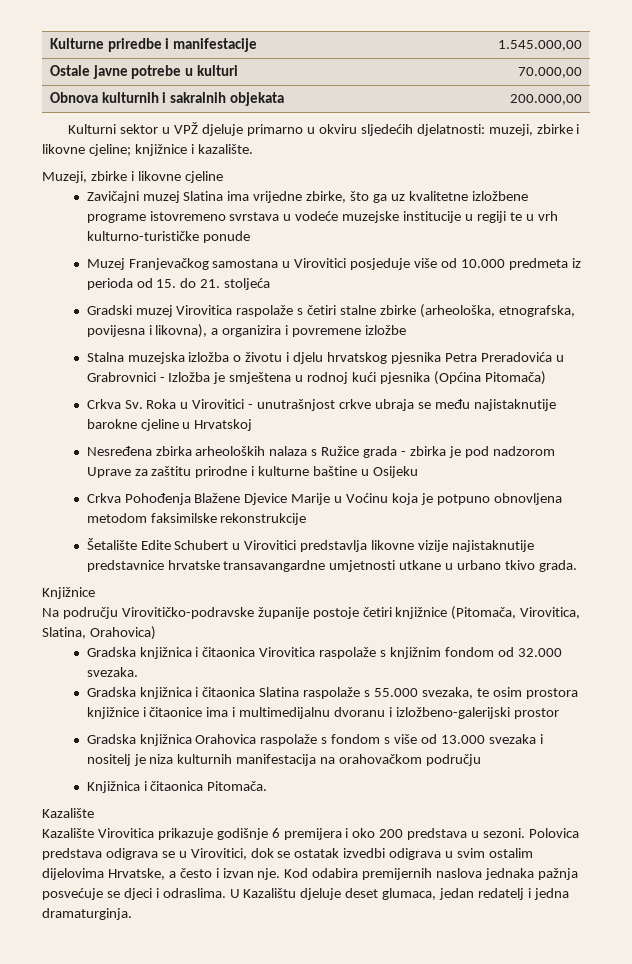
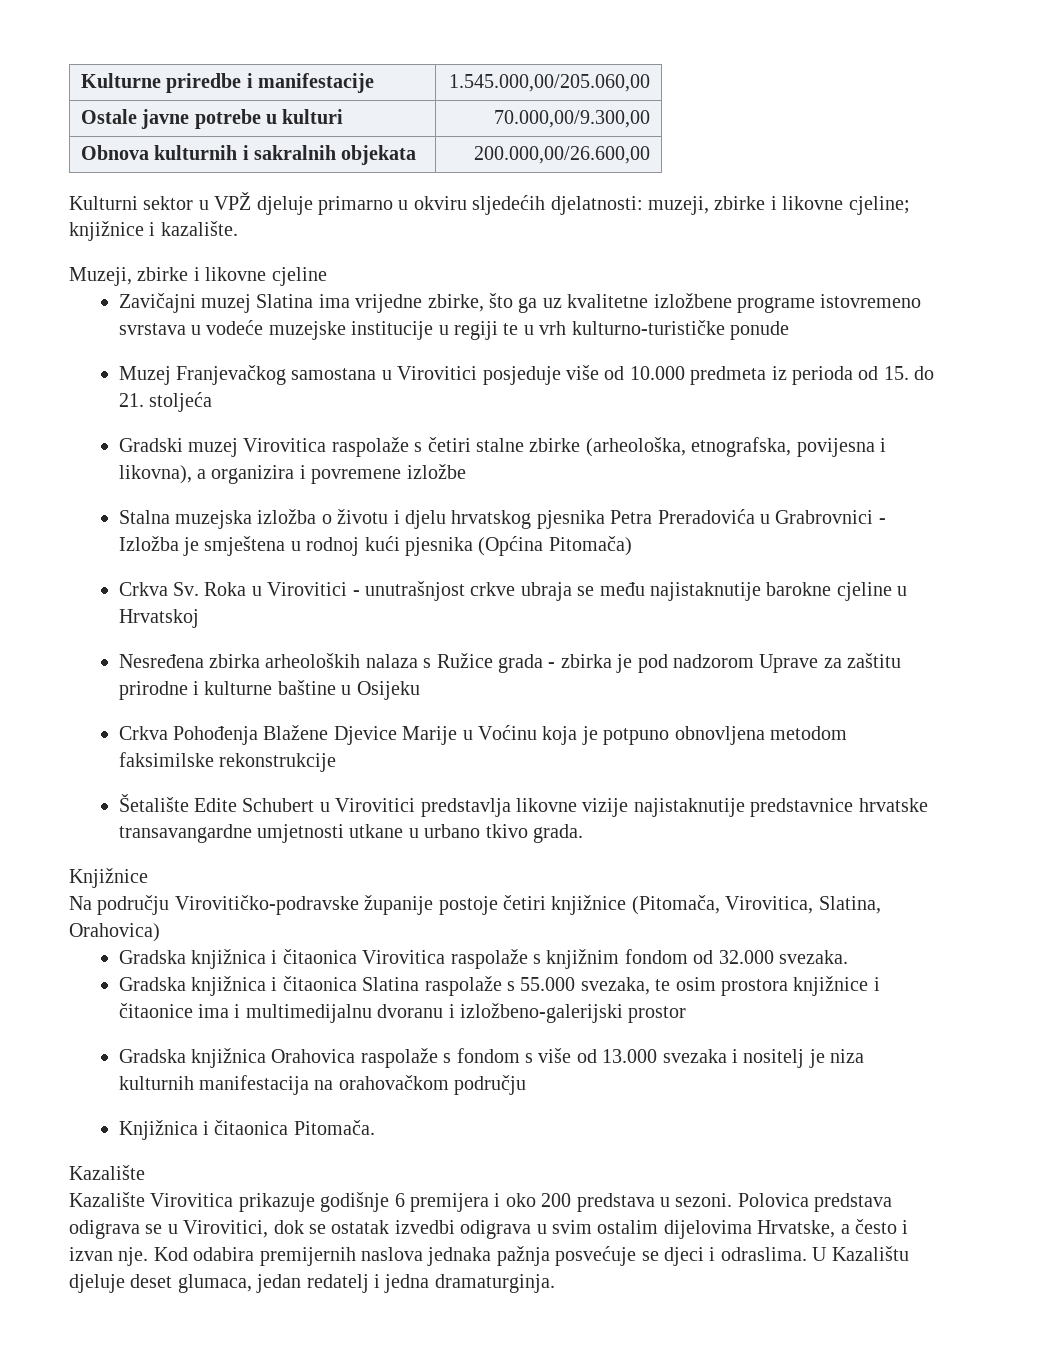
[498,40,583,51] 1.545.000,00 -> [449,74,651,92] 1.545.000,00/205.060,00
[518,67,583,78] 70.000,00 -> [494,110,651,128] 70.000,00/9.300,00
[510,94,583,105] 200.000,00 -> [474,146,651,164] 200.000,00/26.600,00

